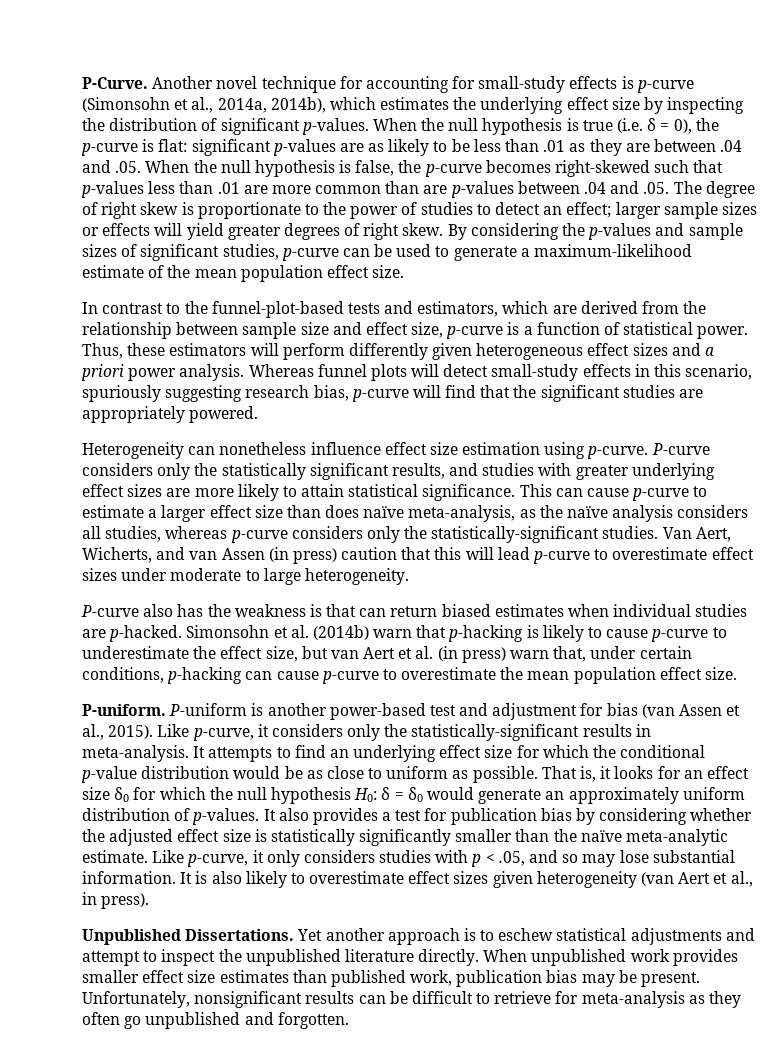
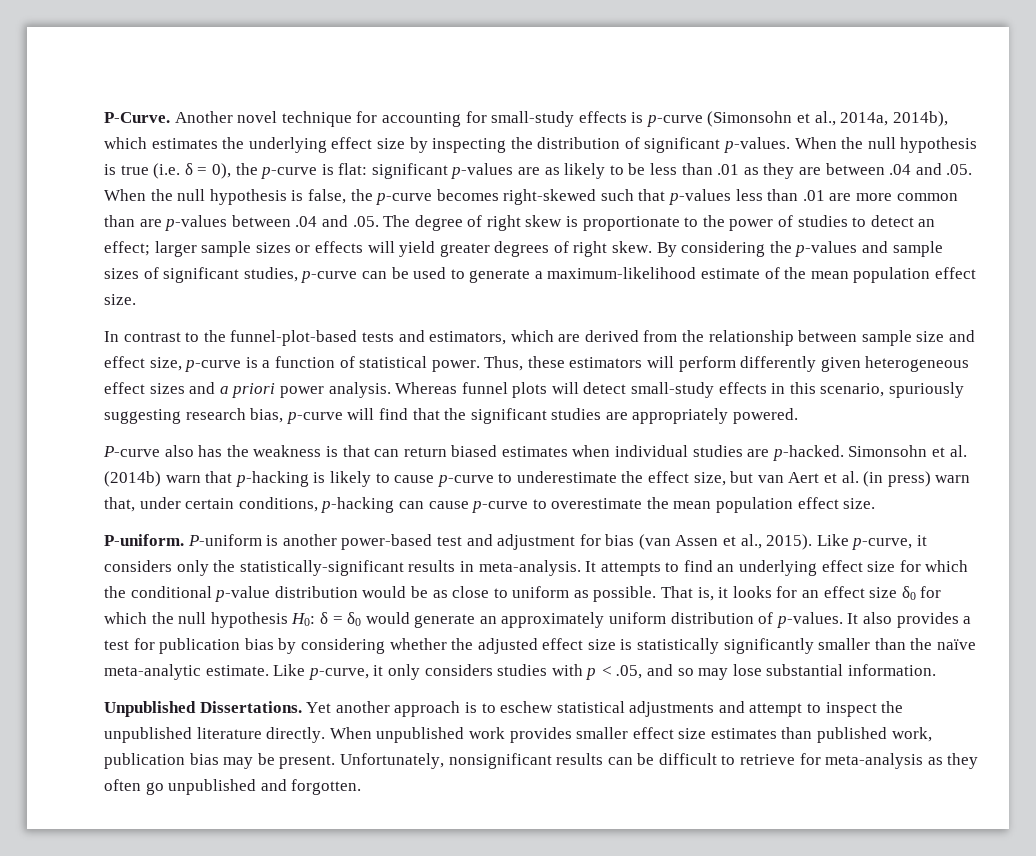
[82,442,710,459] [82,463,715,480] [82,484,708,501] [82,505,749,522] [82,526,731,543] [82,547,754,564] [82,568,409,585] // Heterogeneity can nonetheless influence effect size estimation using p-curve. P-curve considers only the statistically significant results, and studies with greater underlying effect sizes are more likely to attain statistical significance. This can cause p-curve to estimate a larger effect size than does naïve meta-analysis, as the naïve analysis considers all studies, whereas p-curve considers only the statistically-significant studies. Van Aert, Wicherts, and van Assen (in press) caution that this will lead p-curve to overestimate effect sizes under moderate to large heterogeneity. -> (799, 416) none
[180,871,753,888] [82,892,150,909] It is also likely to overestimate effect sizes given heterogeneity (van Aert et al., in press). -> (937, 670) none

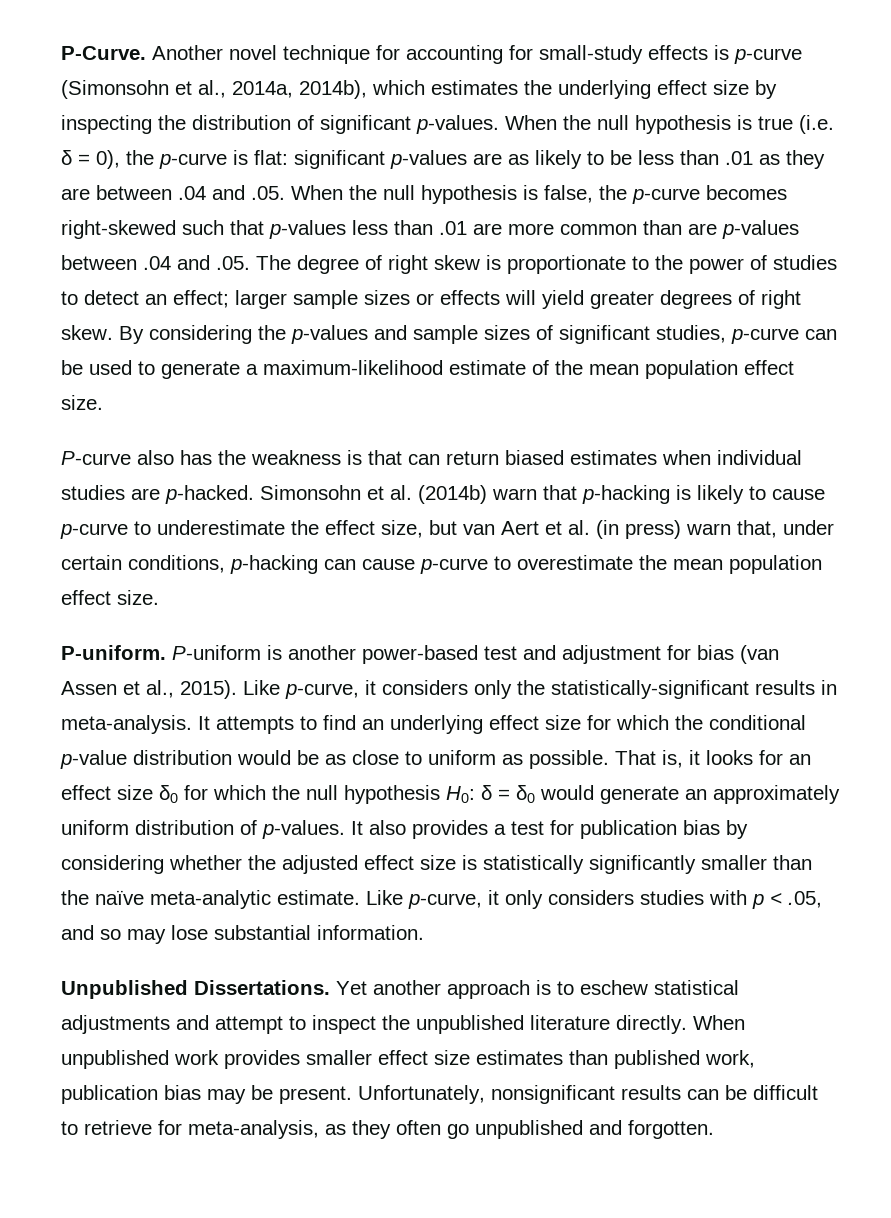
[104,330,976,346] [104,356,970,372] [104,382,965,398] [104,408,799,424] // In contrast to the funnel-plot-based tests and estimators, which are derived from the relationship between sample size and effect size, p-curve is a function of statistical power. Thus, these estimators will perform differently given heterogeneous effect sizes and a priori power analysis. Whereas funnel plots will detect small-study effects in this scenario, spuriously suggesting research bias, p-curve will find that the significant studies are appropriately powered. -> (103, 402) none
[825,753,924,769] meta-analysis -> [188,1120,319,1139] meta-analysis,

